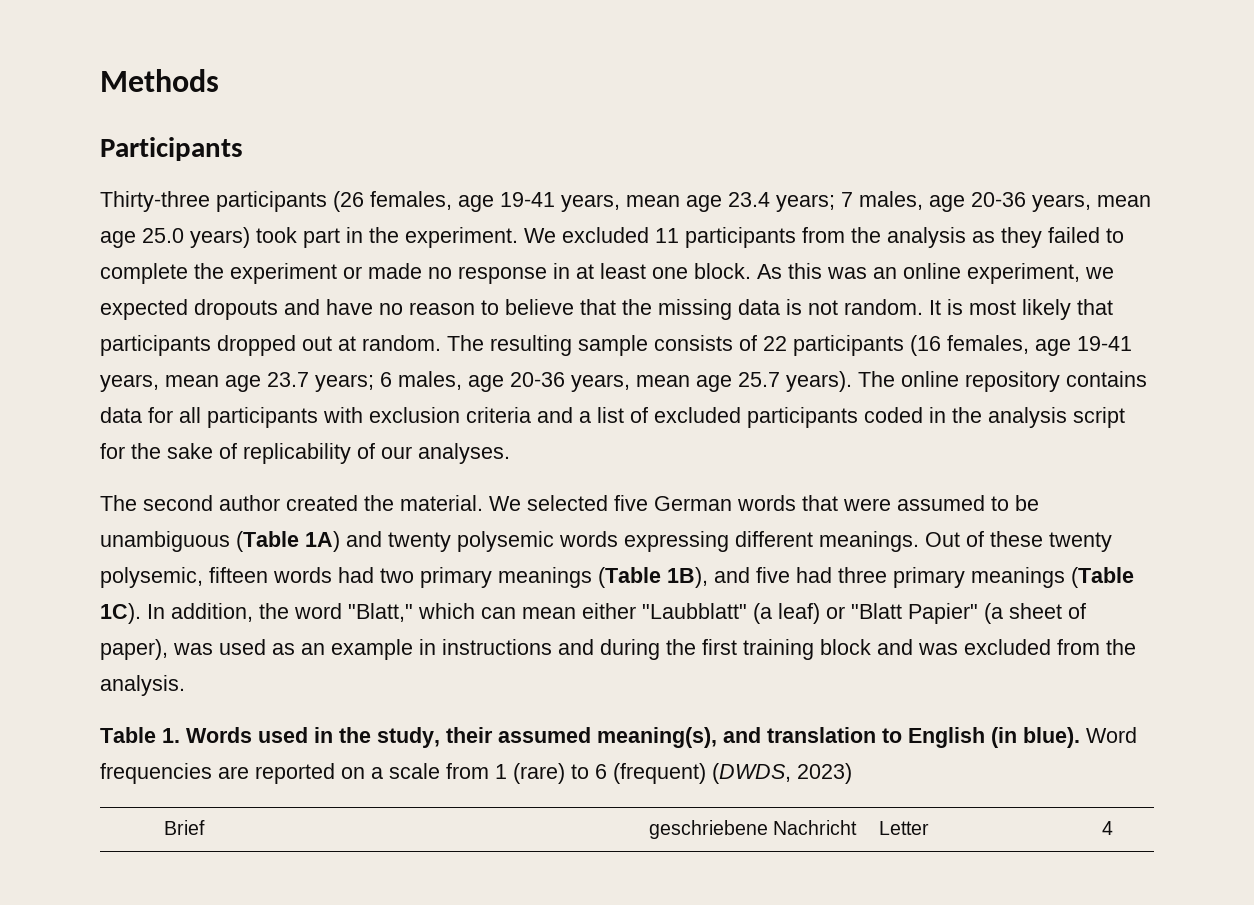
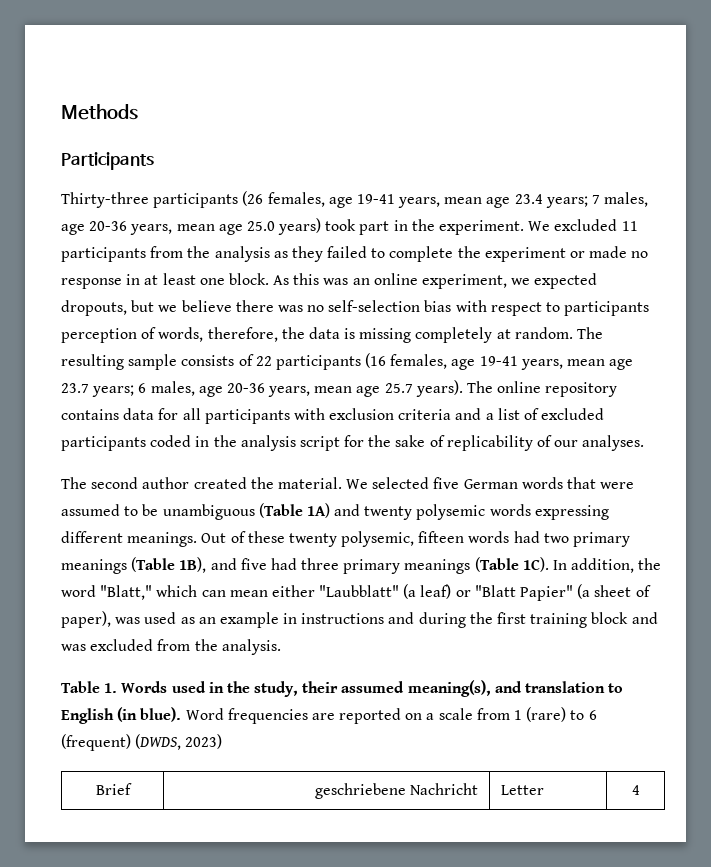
[194,299,1113,320] [100,335,332,356] dropouts and have no reason to believe that the missing data is not random. It is most likely that participants dropped out -> [61,300,650,316] [61,327,493,343] dropouts, but we believe there was no self-selection bias with respect to participants perception of words, therefore, the data is missing completely

